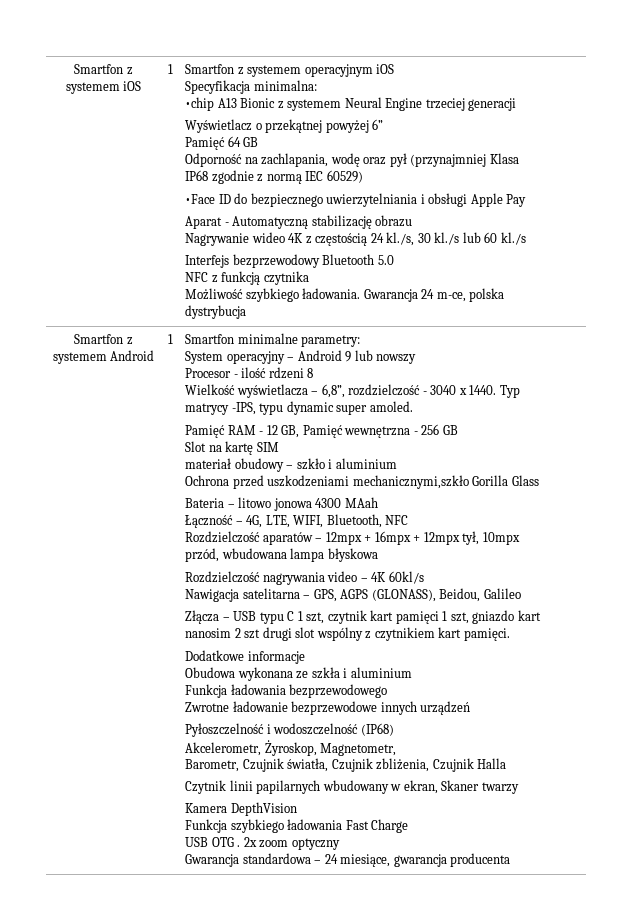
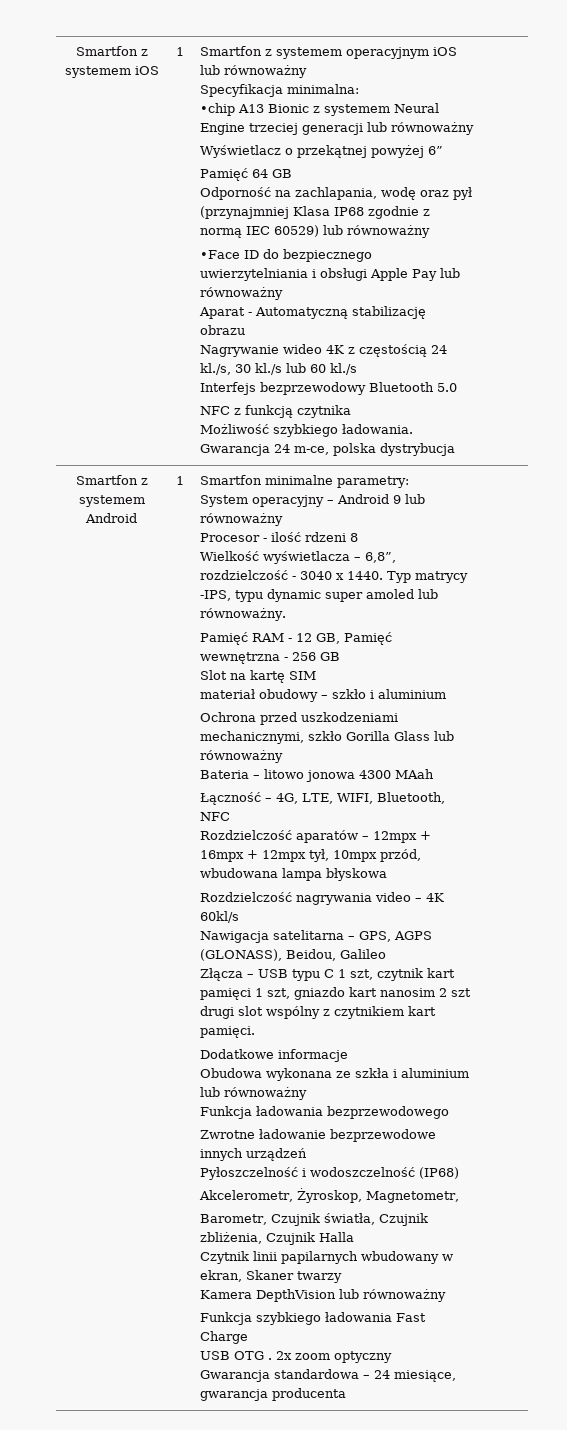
(395, 69) none -> [200,65,308,78] lub równoważny
(517, 104) none -> [367,122,475,135] lub równoważny
(363, 176) none -> [323,225,431,238] lub równoważny
(527, 200) none -> [440,268,461,278] [200,287,284,300] lub równoważny
[376,354,417,364] nowszy -> [200,513,284,526] równoważny
[369,401,413,412] amoled. -> [366,589,439,599] [200,608,287,621] amoled lub równoważny.
[352,475,469,489] mechanicznymi,szkło -> [200,731,343,744] mechanicznymi, szkło
(539, 480) none -> [434,731,455,741] [200,750,284,763] lub równoważny
(412, 672) none -> [200,1087,308,1100] lub równoważny
(297, 809) none -> [339,1289,447,1302] lub równoważny

